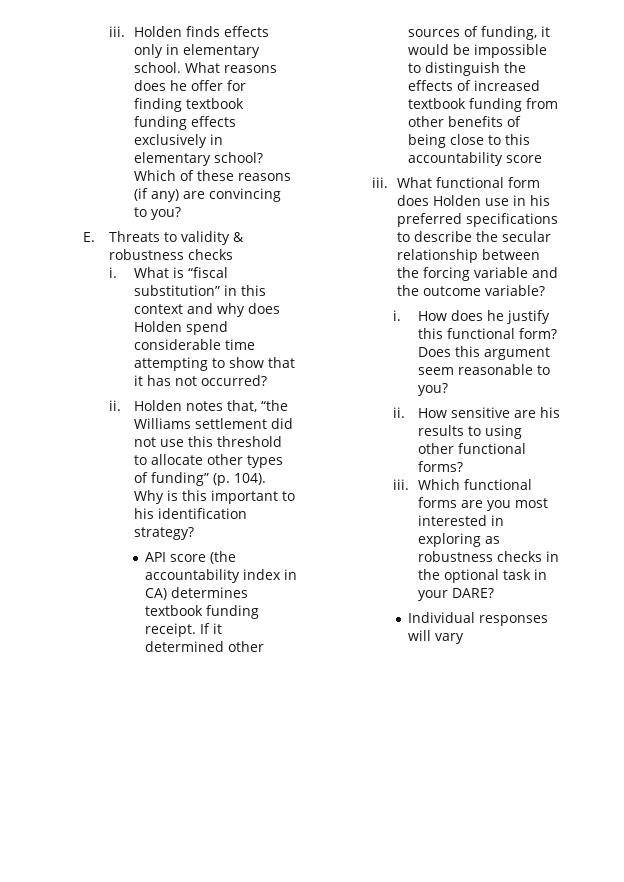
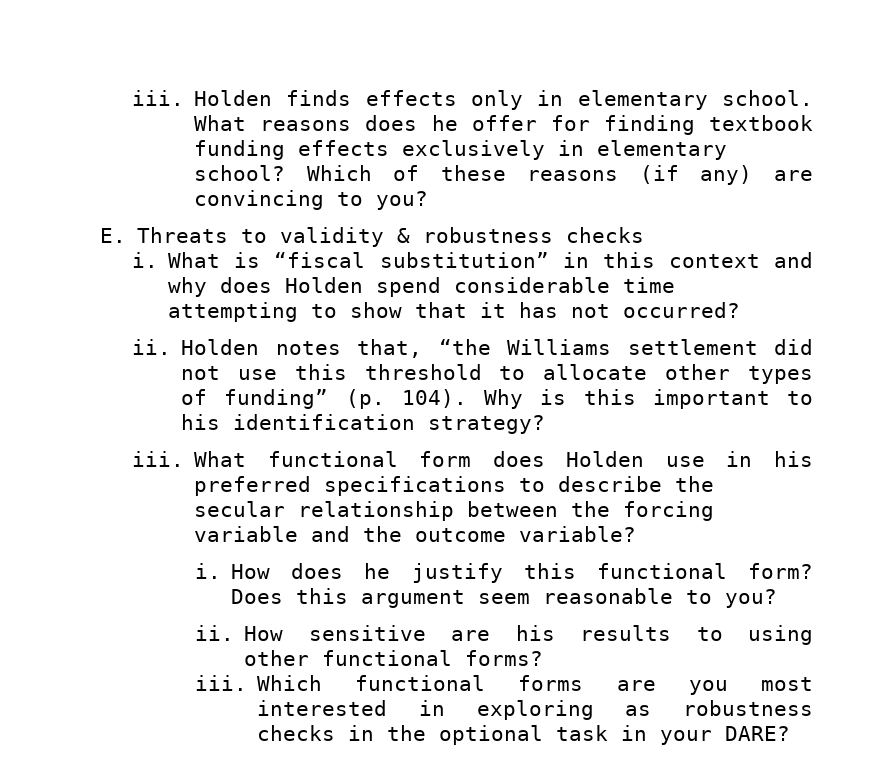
[144,551,236,564] [144,569,297,583] [144,587,248,600] [144,605,259,619] [144,623,222,637] [144,641,264,652] [407,26,550,40] [407,44,547,58] [407,62,526,76] [407,80,540,91] [407,98,558,112] [407,116,521,127] [407,134,530,148] [407,152,542,166] // API score (the accountability index in CA) determines textbook funding receipt. If it determined other sources of funding, it would be impossible to distinguish the effects of increased textbook funding from other benefits of being close to this accountability score -> (546, 424) none
[407,612,548,626] [407,630,464,644] // Individual responses will vary -> (791, 733) none

